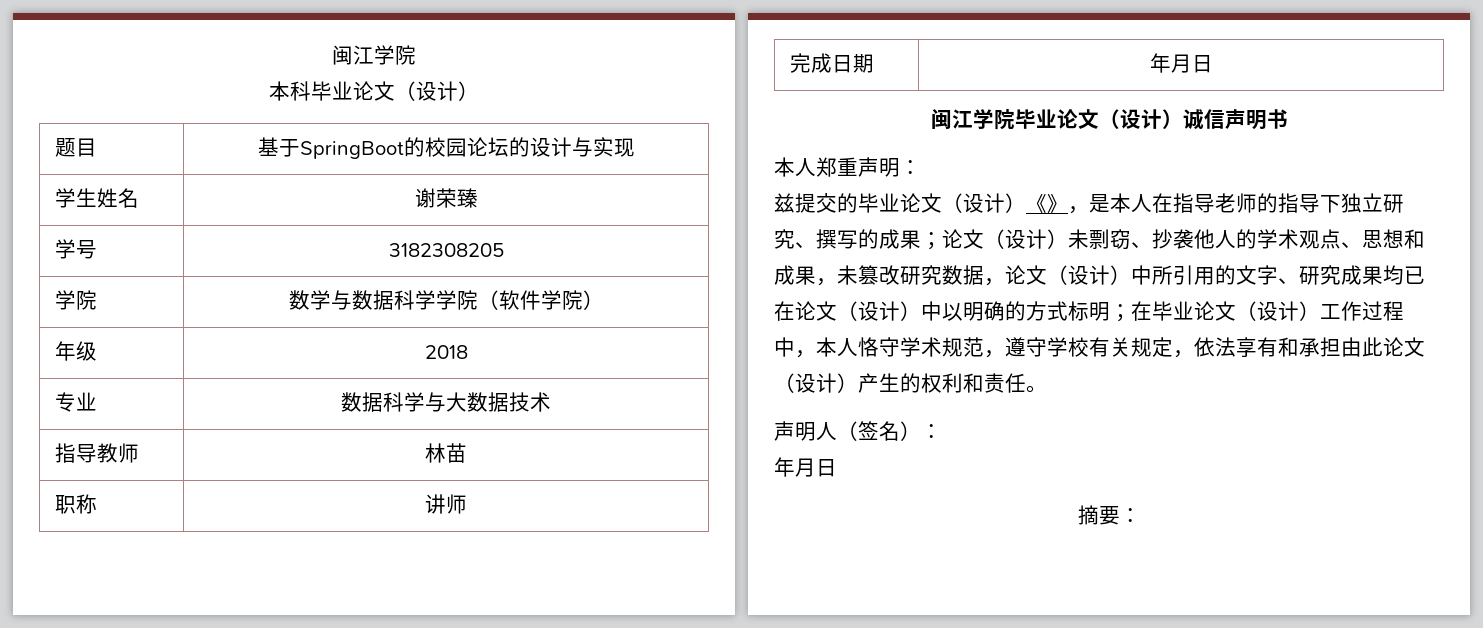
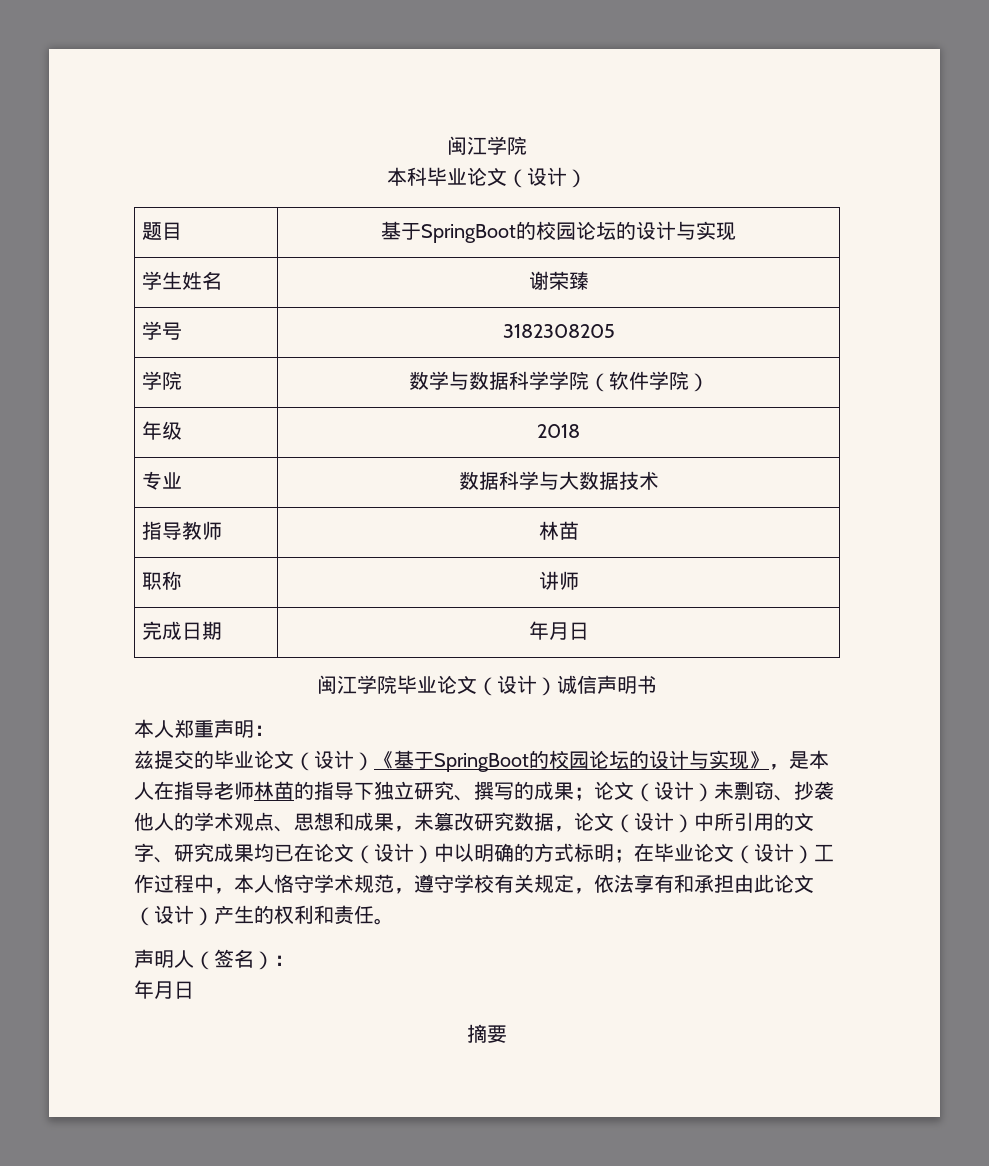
(1047, 203) none -> [394,750,749,772] 基于SpringBoot的校园论坛的设计与实现
(1257, 203) none -> [254,781,294,800] 林苗
[1119,508,1141,523] ： -> (507, 1034) none

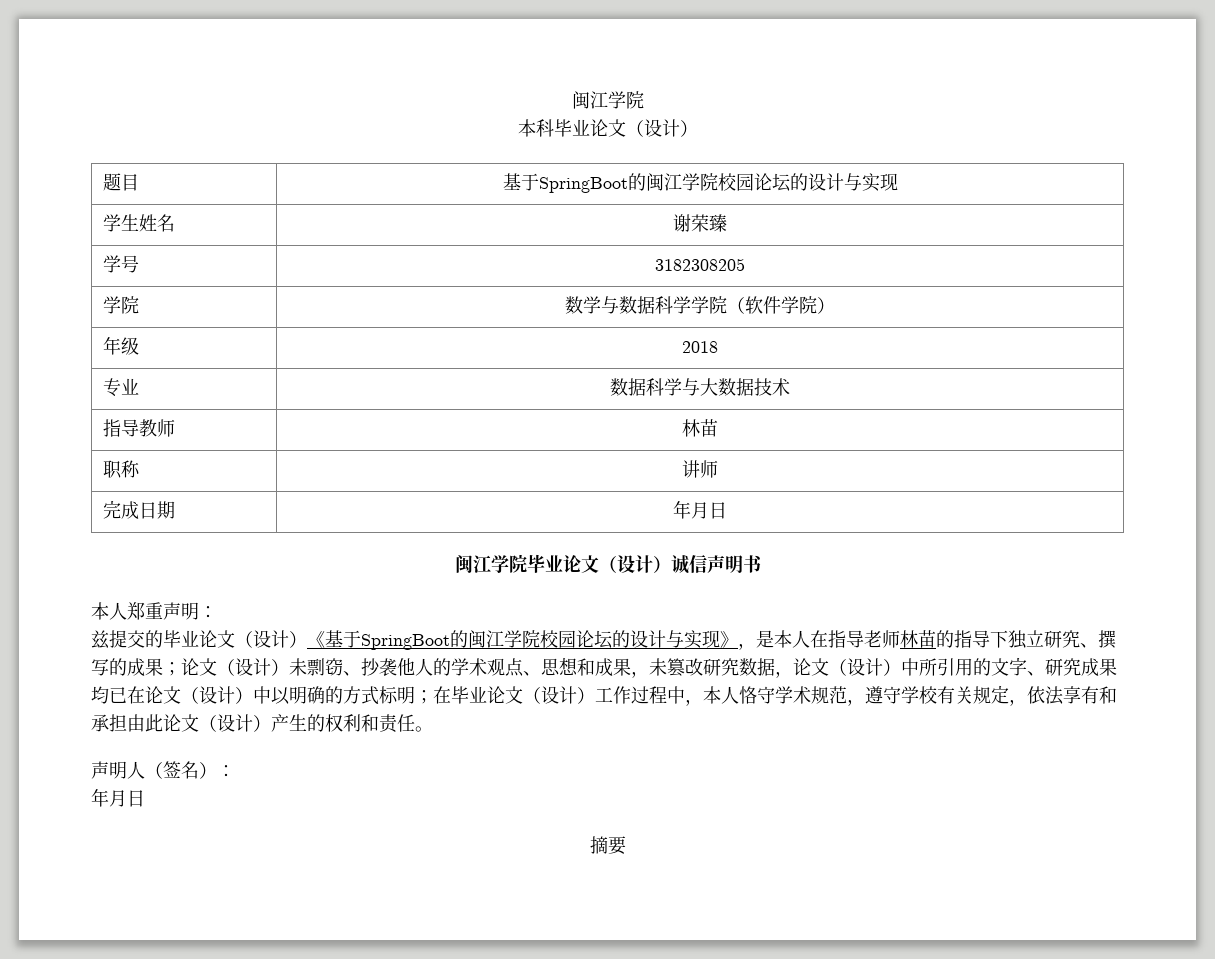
(536, 230) none -> [645,173,718,191] 闽江学院
(549, 759) none -> [468,630,540,648] 闽江学院

